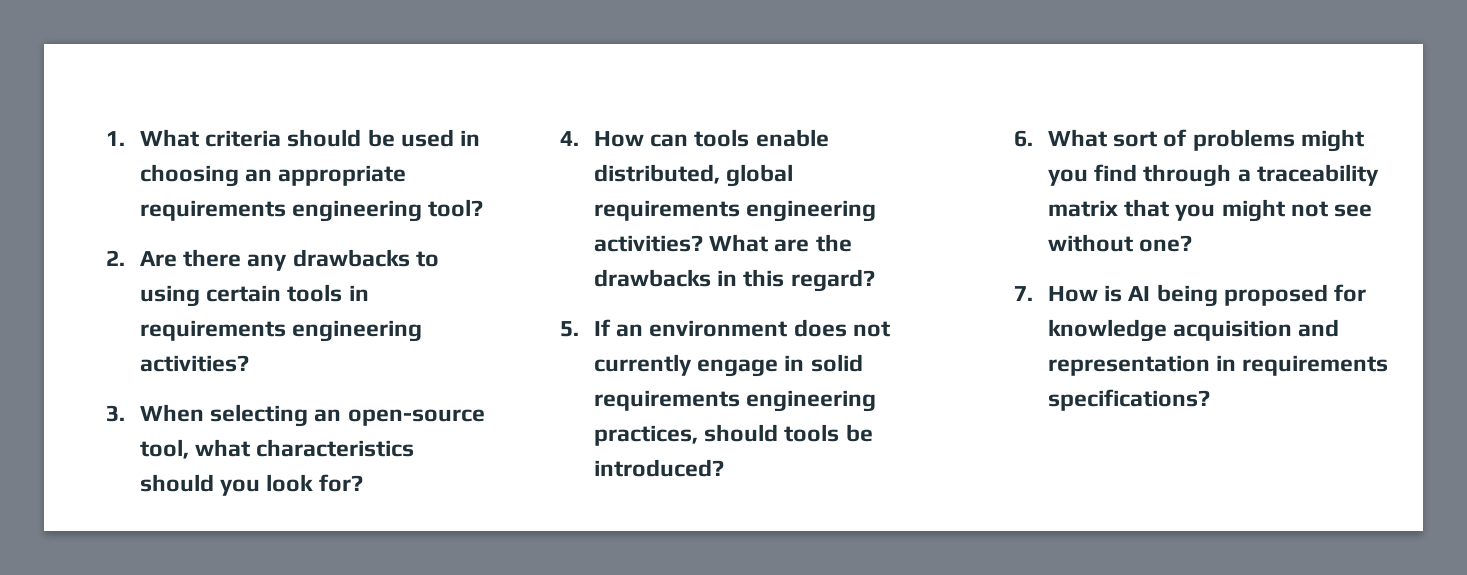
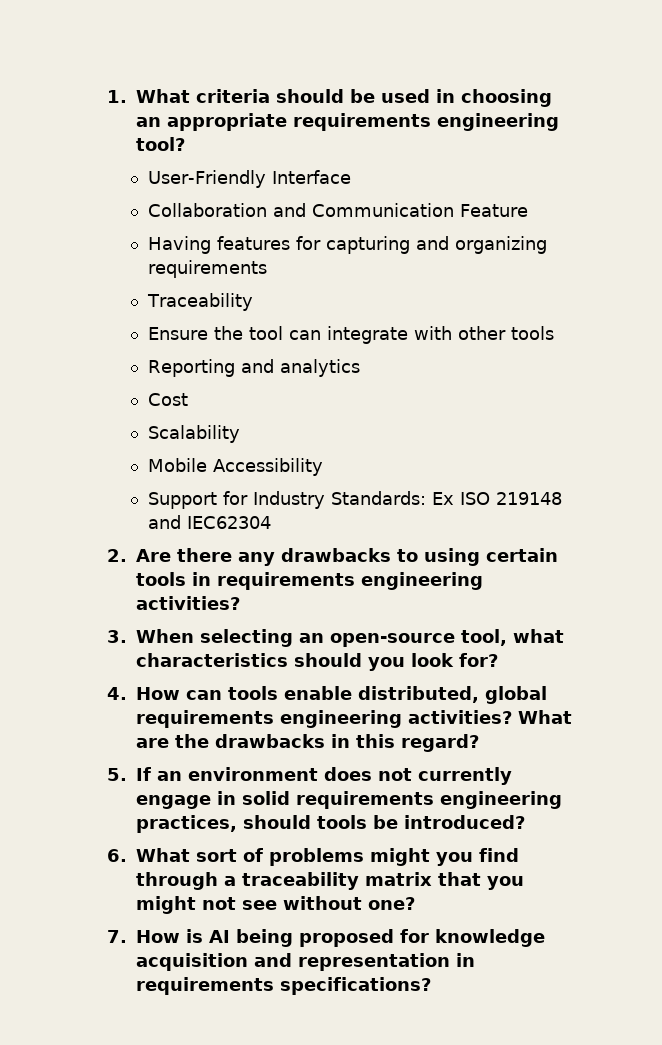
(484, 208) none -> [147,170,351,188] [147,203,528,217] [147,236,547,254] [147,260,267,278] [146,293,253,311] [147,326,554,344] [147,359,360,377] [147,393,188,406] [147,425,240,443] [147,458,323,476] [147,491,562,509] [147,515,271,529] // User-Friendly Interface // Collaboration and Communication Feature // Having features for capturing and organizing requirements // Traceability // Ensure the tool can integrate with other tools // Reporting and analytics // Cost // Scalability // Mobile Accessibility // Support for Industry Standards: Ex ISO 219148 and IEC62304

